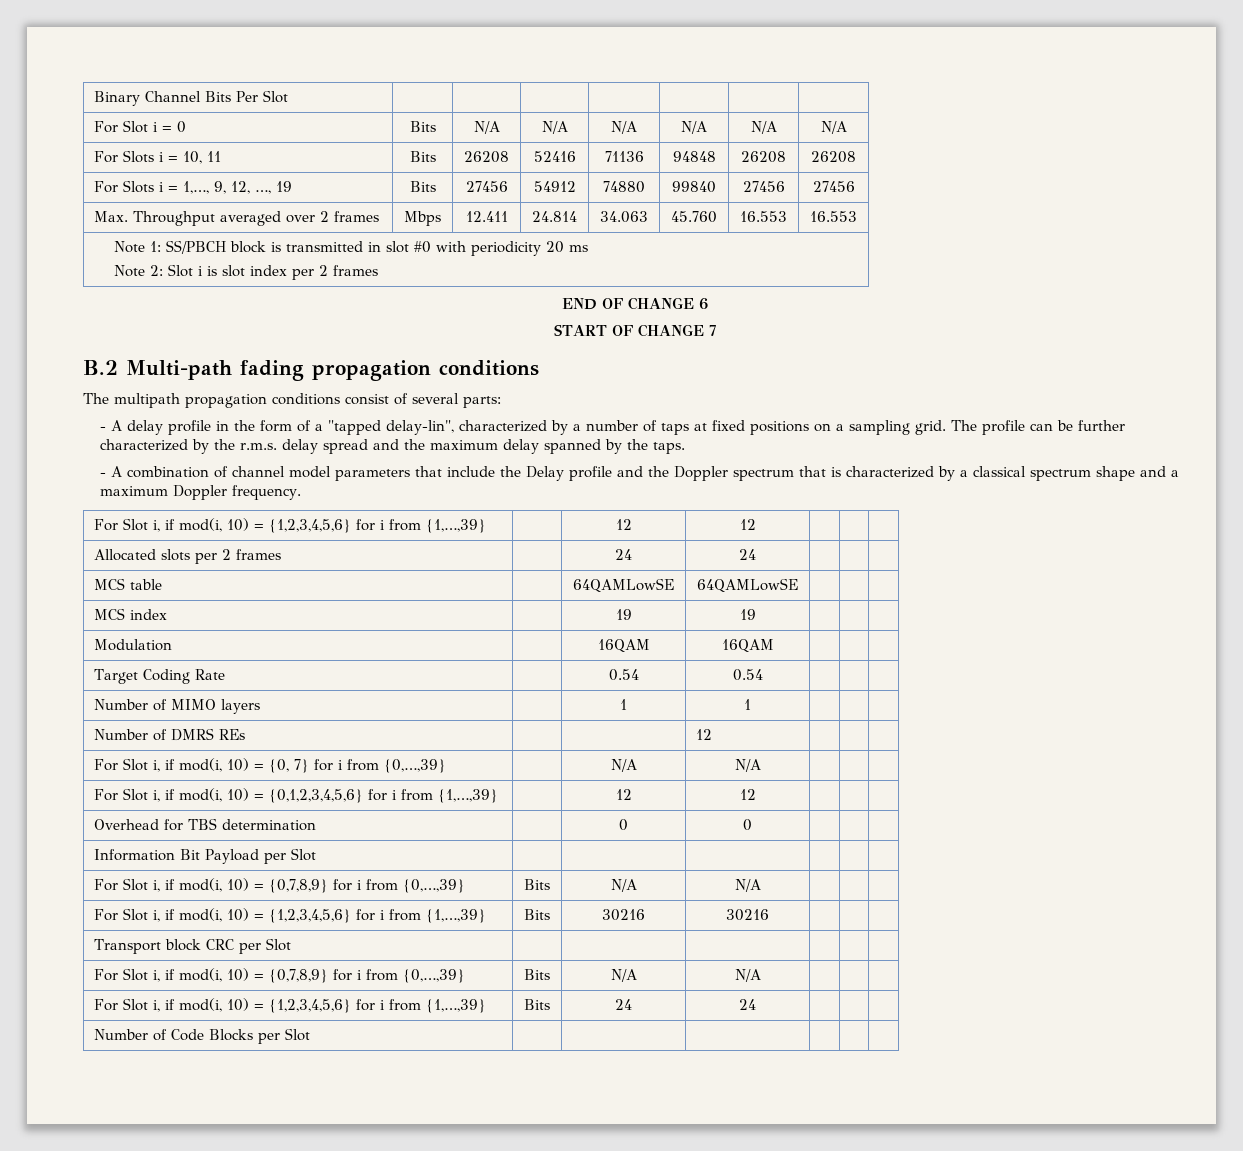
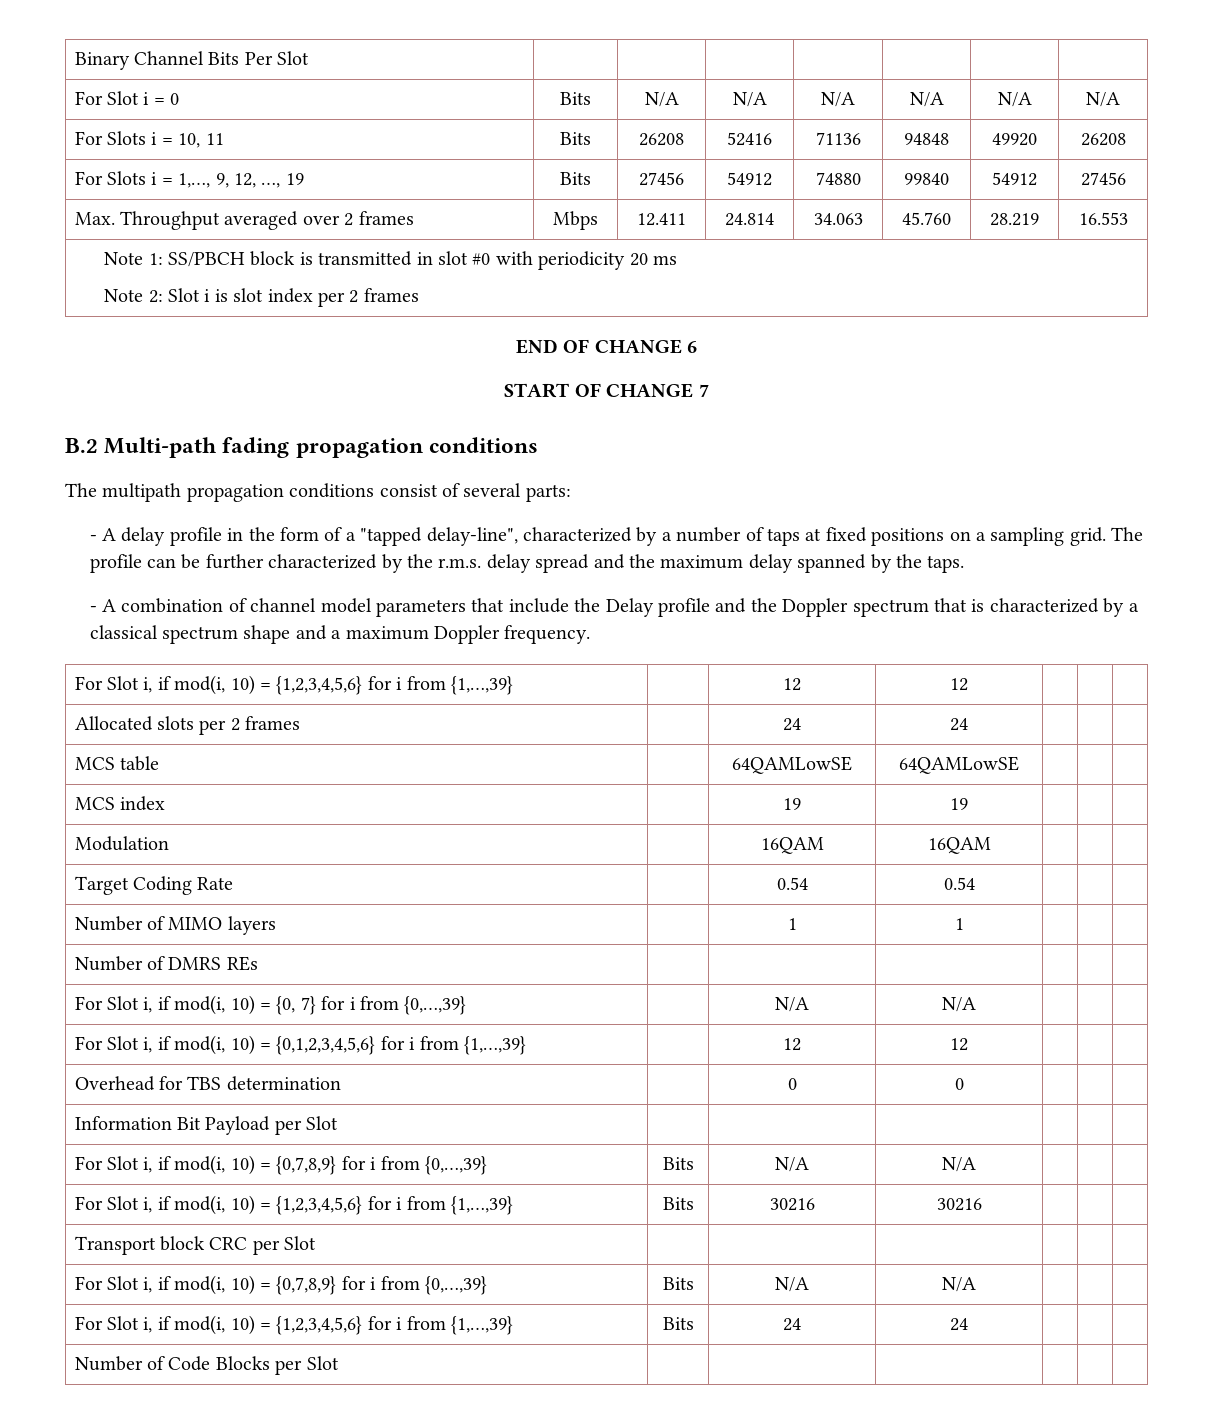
[741,151,786,163] 26208 -> [992,133,1037,146] 49920
[742,181,785,192] 27456 -> [992,172,1037,186] 54912
[740,211,787,222] 16.553 -> [990,213,1039,226] 28.219
[385,420,454,435] delay-lin", -> [426,527,518,546] delay-line",
[696,729,713,740] 12 -> (258, 963) none

